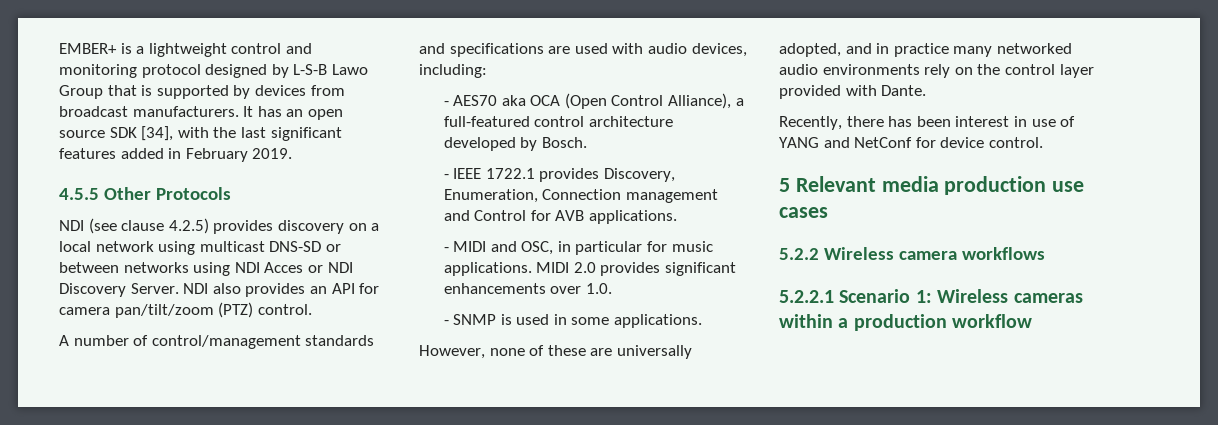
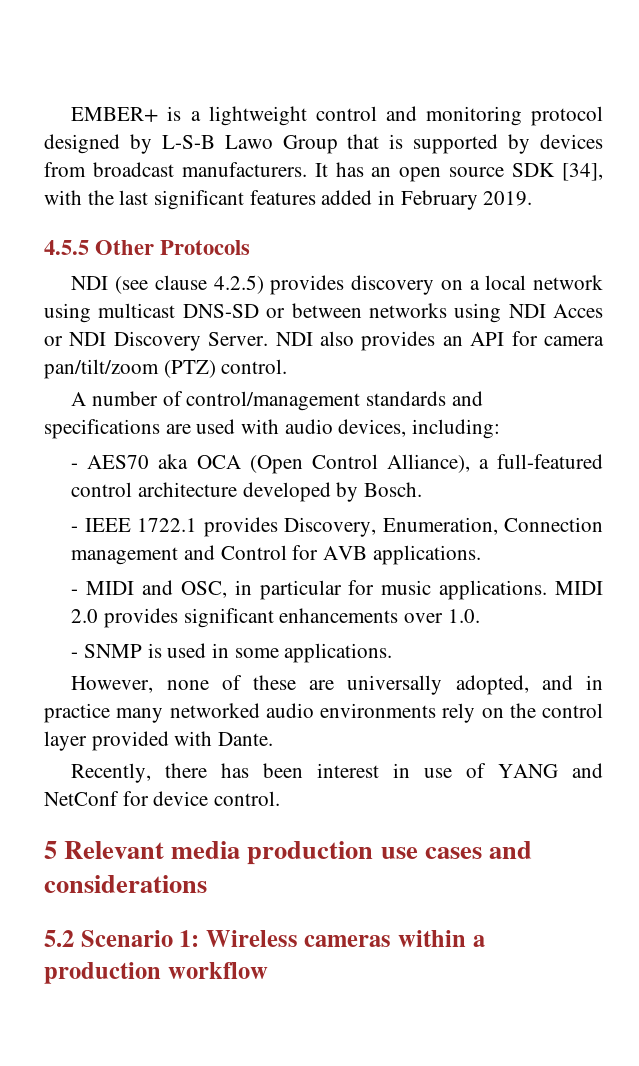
[779,247,1045,260] [779,290,834,303] // 5.2.2 Wireless camera workflows // 5.2.2.1 -> [488,841,532,859] [44,875,207,893] [44,930,74,947] and considerations // 5.2

